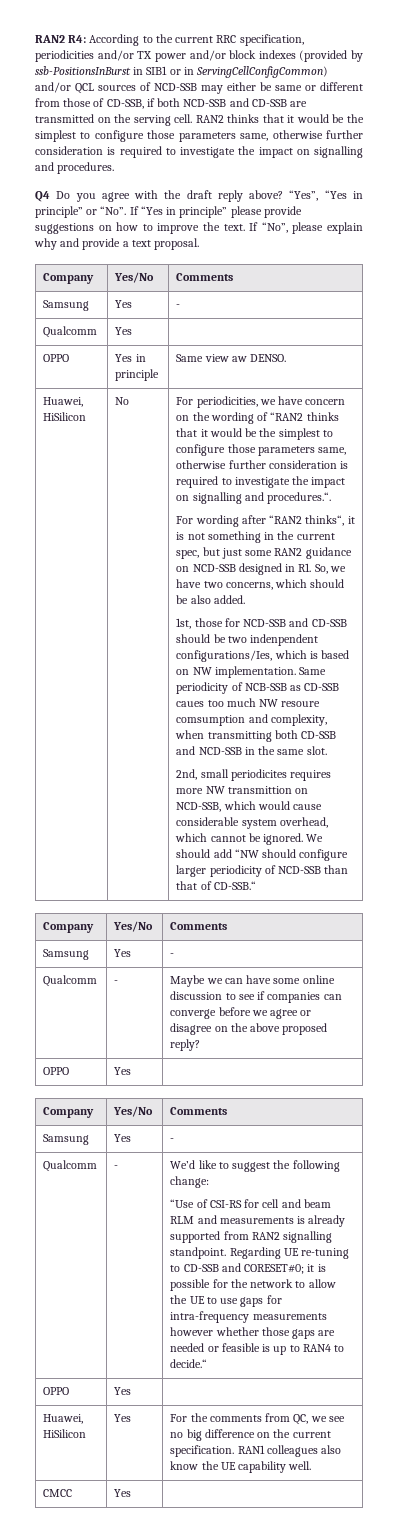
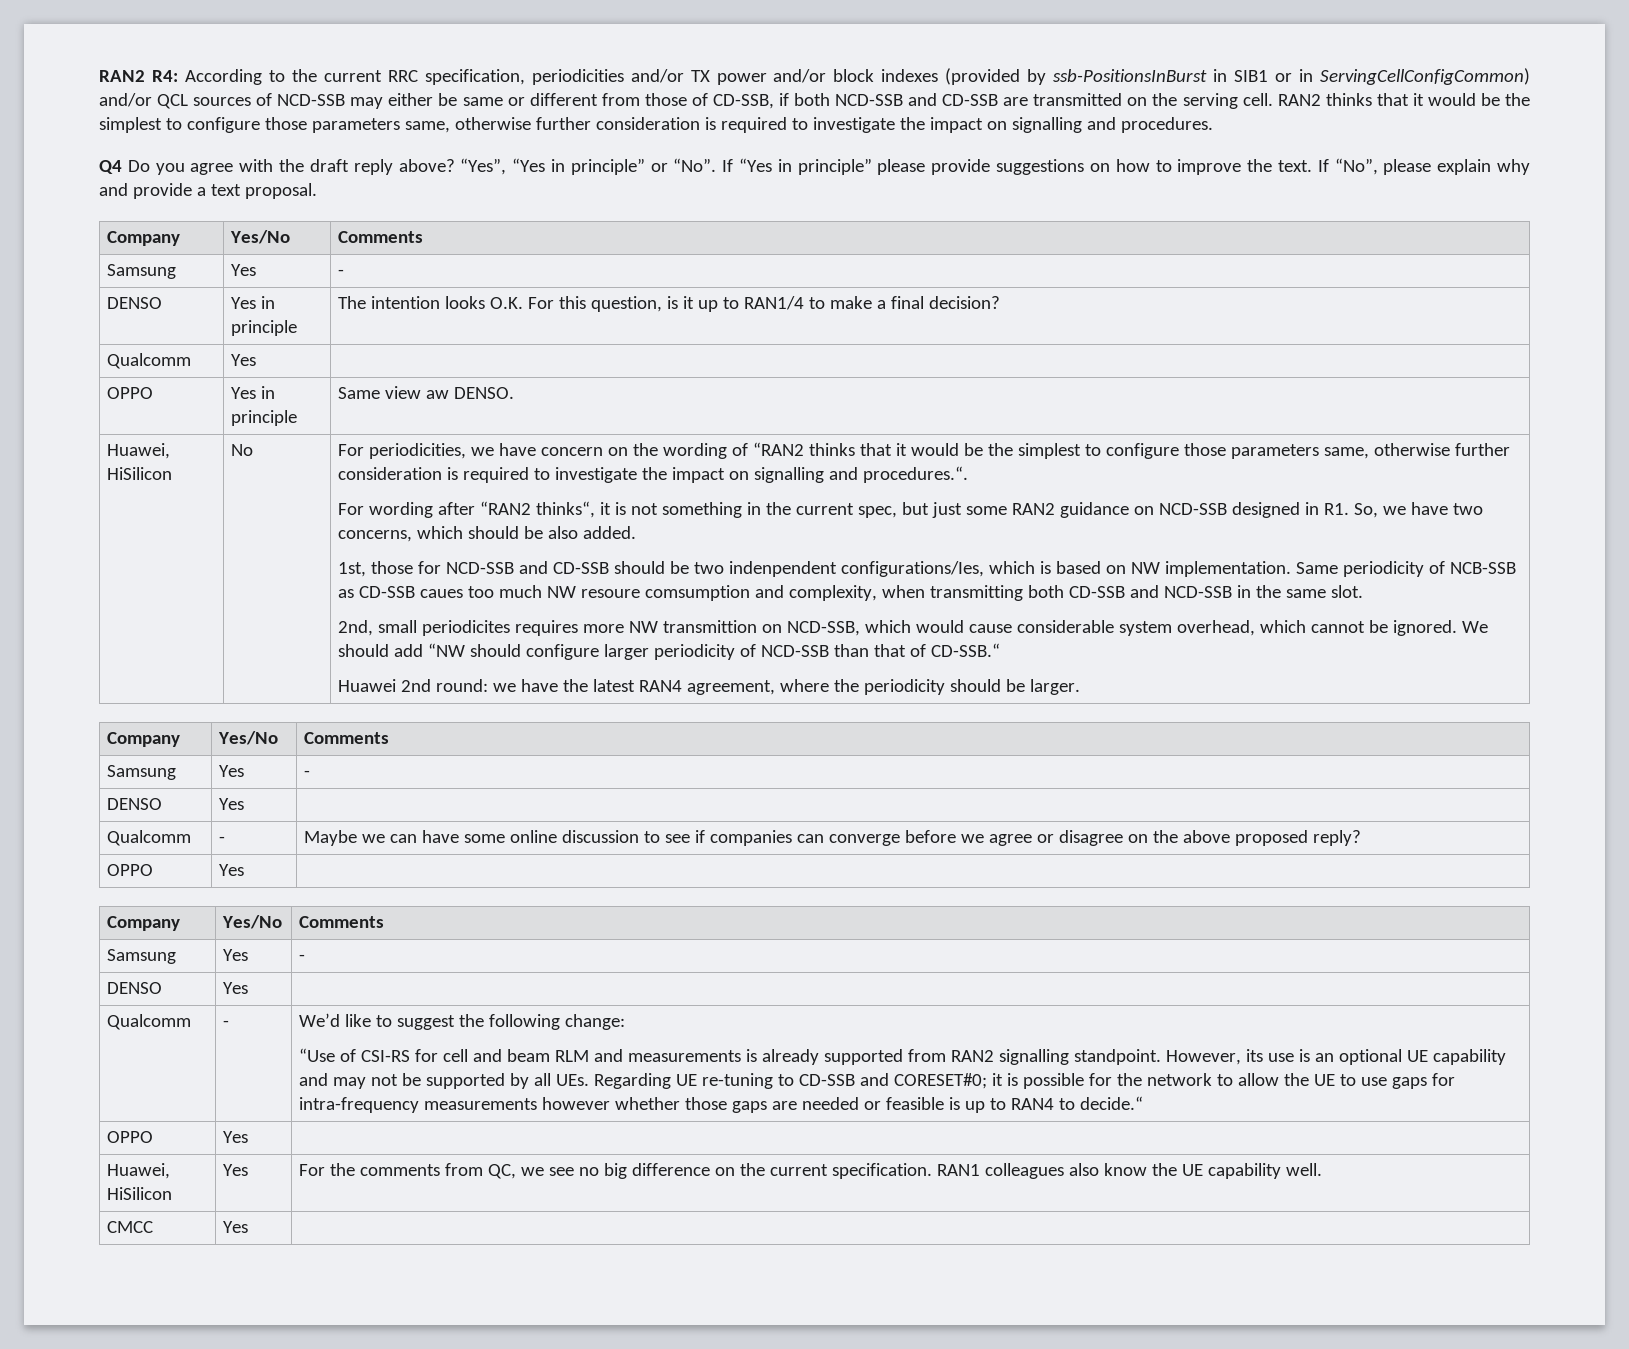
(181, 306) none -> [107,297,163,309] [231,296,276,309] [231,320,298,336] [338,296,1001,312] // DENSO | Yes in principle | The intention looks O.K. For this question, is it up to RAN1/4 to make a final decision?
[43,922,95,933] [113,921,154,932] [170,922,228,930] [43,949,90,960] [114,949,132,957] [170,953,175,957] // Company | Yes/No | Comments // Samsung | Yes | - -> [338,679,1081,695] [107,732,181,747] [218,731,279,745] [304,732,390,744] [107,765,177,780] [219,765,245,777] [304,770,311,777] [107,798,163,810] [219,798,245,810] // Huawei 2nd round: we have the latest RAN4 agreement, where the periodicity should be larger. // Company | Yes/No | Comments // Samsung | Yes | - // DENSO | Yes |
(175, 1140) none -> [107,982,163,994] [223,982,249,994] // DENSO | Yes |
(227, 1253) none -> [1166,1049,1506,1065] [299,1073,590,1089] However, its use is an optional UE capability and may not be supported by all UEs.

